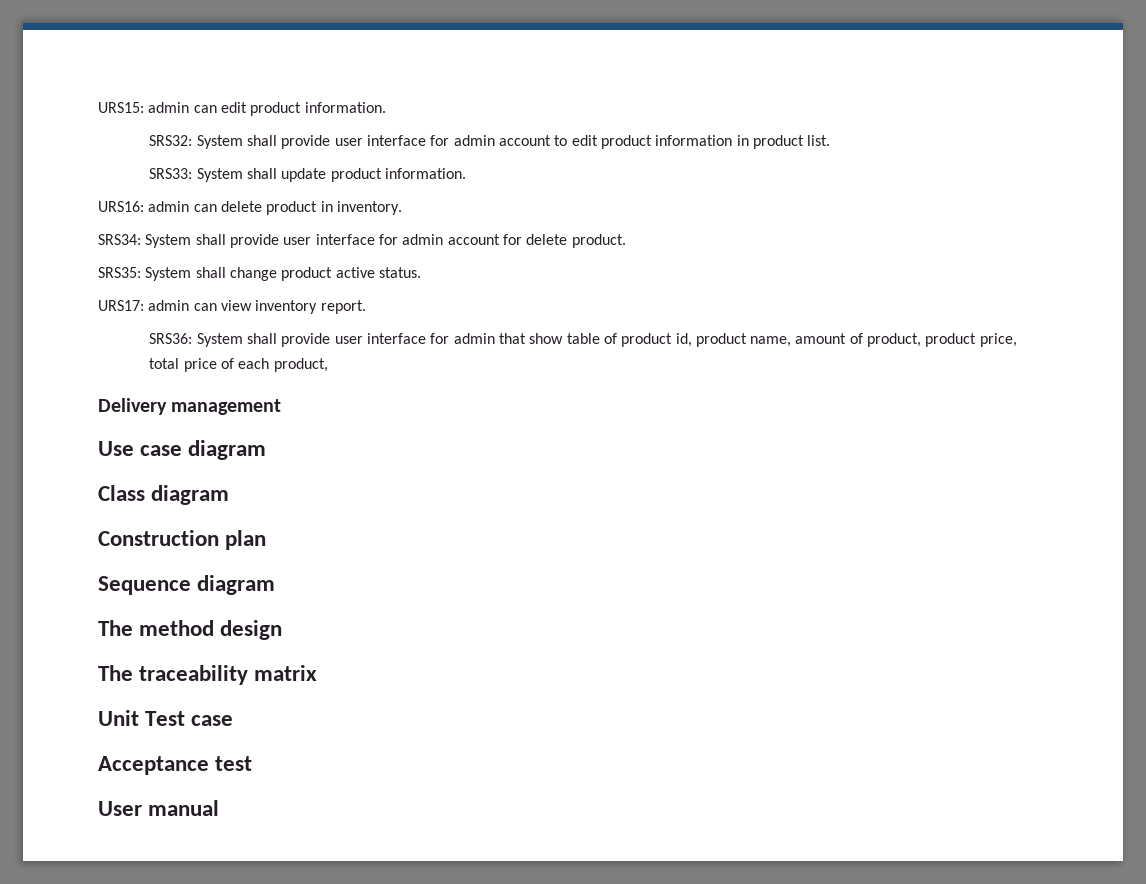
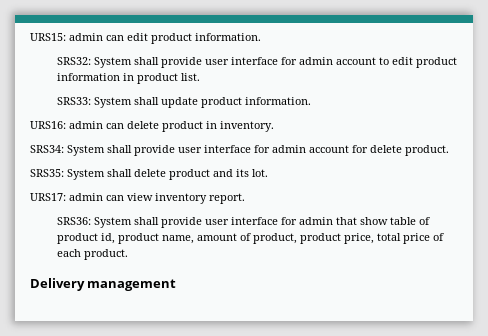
[229,267,421,281] change product active status. -> [134,169,268,180] delete product and its lot.
[273,358,328,372] product, -> [84,249,129,260] product.
[98,440,267,460] [98,485,230,505] [98,530,267,550] [98,575,276,595] [98,620,283,640] [98,665,318,685] [98,710,234,726] [98,756,253,775] [98,800,220,816] // Use case diagram // Class diagram // Construction plan // Sequence diagram // The method design // The traceability matrix // Unit Test case // Acceptance test // User manual -> (177, 285) none

